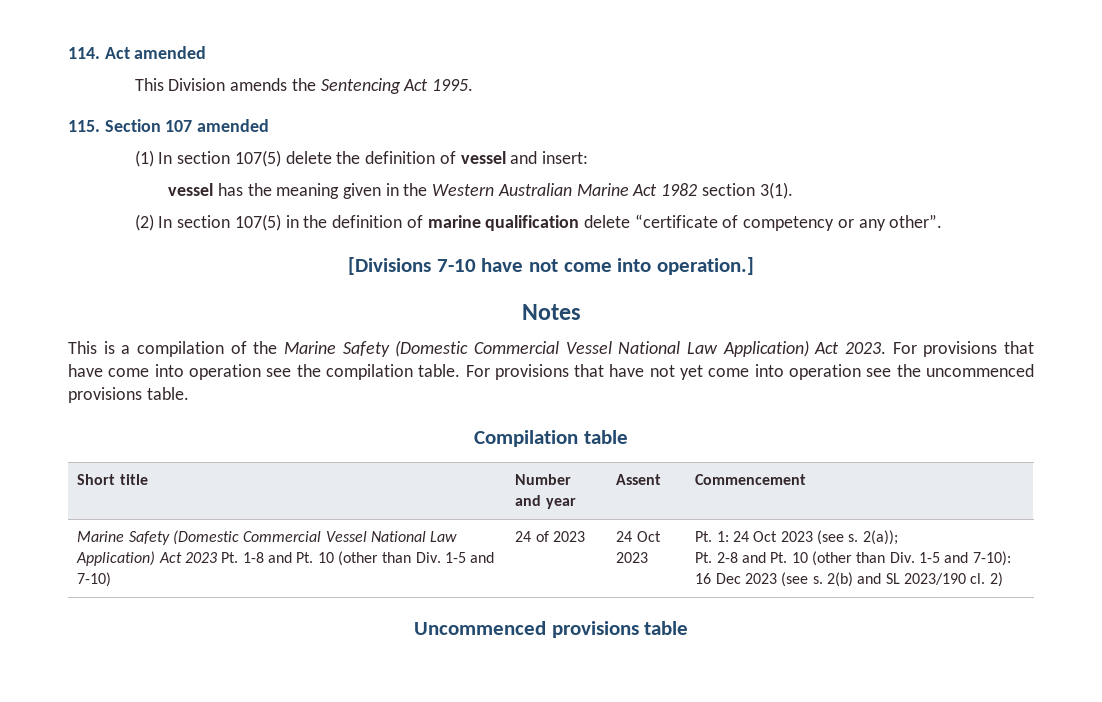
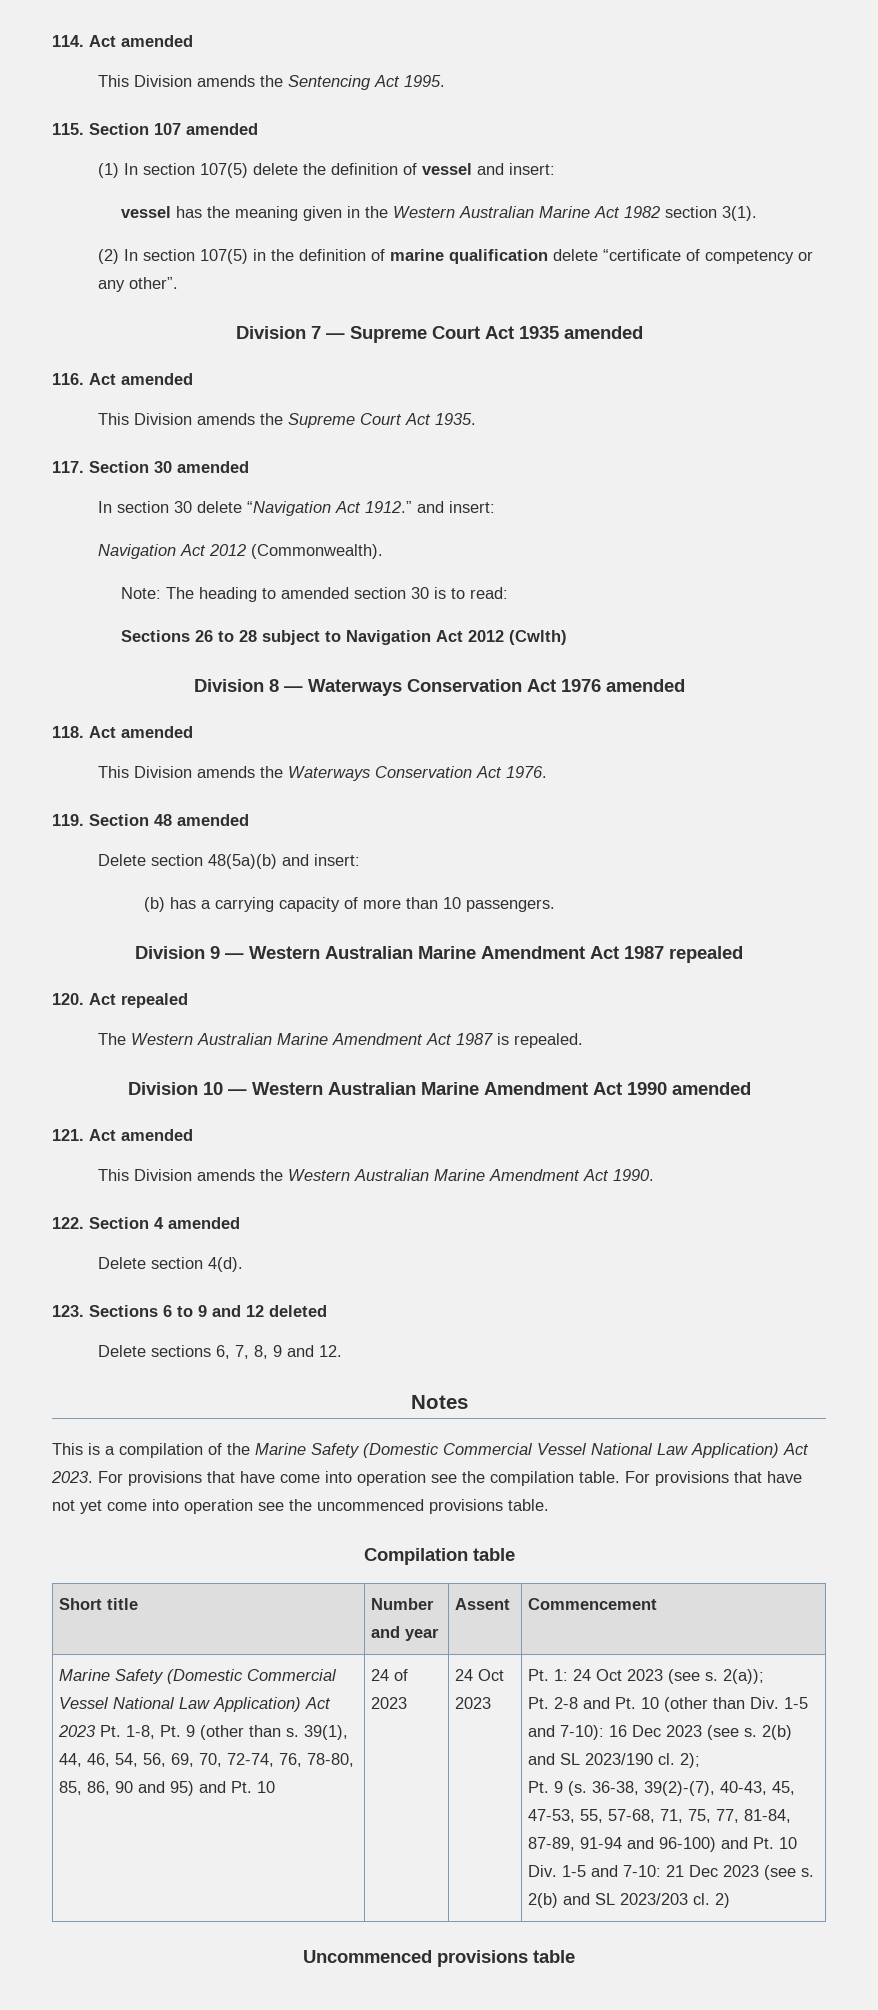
[348,257,754,275] [Divisions 7-10 have not come into operation.] -> [235,326,643,343] [52,373,193,385] [98,413,477,428] [52,461,249,473] [98,501,496,516] [98,544,384,559] [121,587,509,602] [121,630,568,645] [193,679,685,696] [52,726,193,738] [98,766,548,781] [52,814,249,826] [98,854,361,869] [144,897,556,912] [135,946,743,963] [52,993,188,1008] [98,1033,584,1048] [127,1082,751,1095] [52,1129,193,1141] [98,1169,655,1181] [52,1217,240,1229] [98,1257,244,1272] [52,1305,327,1317] [98,1345,343,1359] Division 7 — Supreme Court Act 1935 amended // 116. Act amended // This Division amends the Supreme Court Act 1935. // 117. Section 30 amended // In section 30 delete “Navigation Act 1912.” and insert: // Navigation Act 2012 (Commonwealth). // Note: The heading to amended section 30 is to read: // Sections 26 to 28 subject to Navigation Act 2012 (Cwlth) // Division 8 — Waterways Conservation Act 1976 amended // 118. Act amended // This Division amends the Waterways Conservation Act 1976. // 119. Section 48 amended // Delete section 48(5a)(b) and insert: // (b) has a carrying capacity of more than 10 passengers. // Division 9 — Western Australian Marine Amendment Act 1987 repealed // 120. Act repealed // The Western Australian Marine Amendment Act 1987 is repealed. // Division 10 — Western Australian Marine Amendment Act 1990 amended // 121. Act amended // This Division amends the Western Australian Marine Amendment Act 1990. // 122. Section 4 amended // Delete section 4(d). // 123. Sections 6 to 9 and 12 deleted // Delete sections 6, 7, 8, 9 and 12.
[242,551,495,566] [77,572,112,587] 1-8 and Pt. 10 (other than Div. 1-5 and 7-10) -> [125,1725,348,1740] [58,1753,354,1767] [58,1781,275,1796] 1-8, Pt. 9 (other than s. 39(1), 44, 46, 54, 56, 69, 70, 72-74, 76, 78-80, 85, 86, 90 and 95) and Pt. 10
(986, 578) none -> [679,1753,700,1768] [527,1781,795,1796] [527,1809,791,1823] [527,1837,797,1852] [527,1865,814,1880] [527,1893,710,1908] 2); // Pt. 9 (s. 36-38, 39(2)-(7), 40-43, 45, 47-53, 55, 57-68, 71, 75, 77, 81-84, 87-89, 91-94 and 96-100) and Pt. 10 Div. 1-5 and 7-10: 21 Dec 2023 (see s. 2(b) and SL 2023/203 cl.

